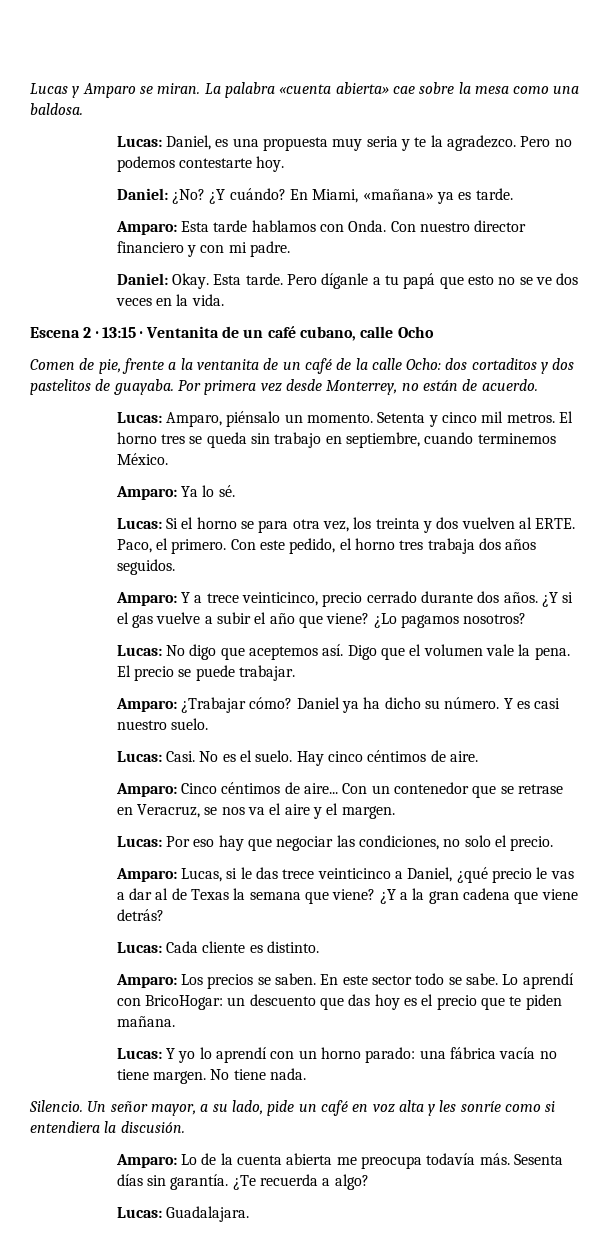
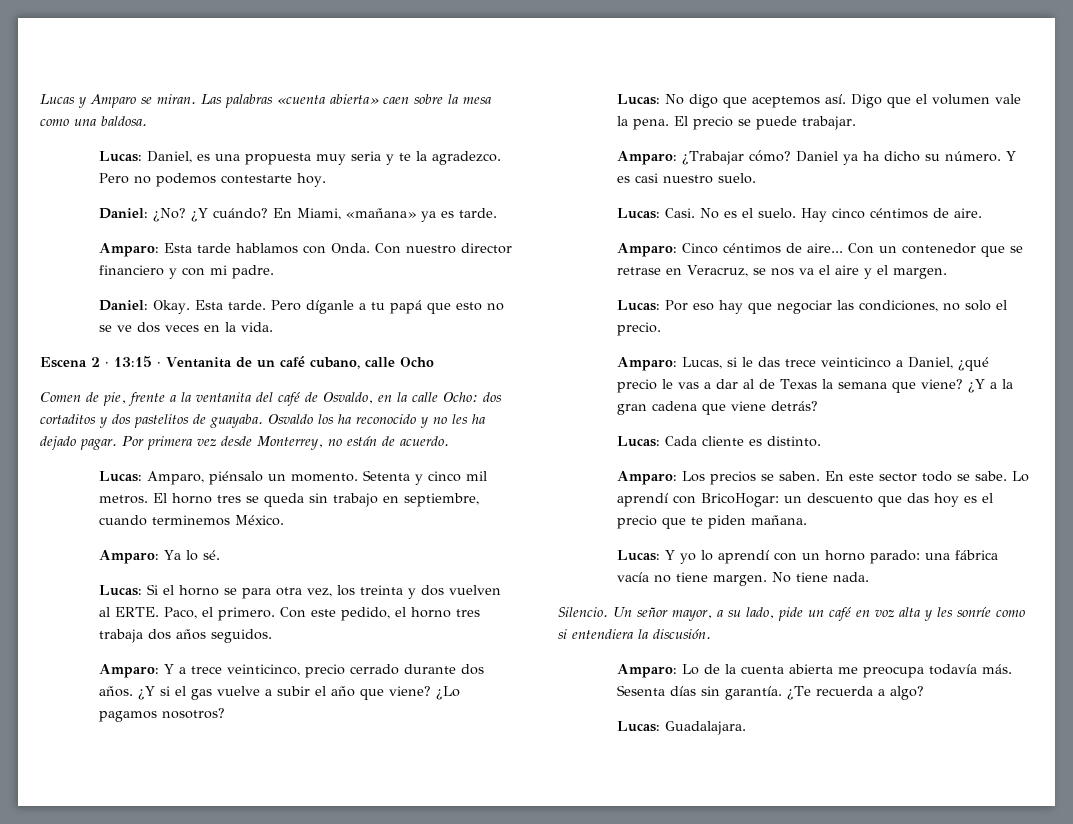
[204,82,275,98] La palabra -> [201,94,273,108] Las palabras
[392,86,415,94] cae -> [383,97,409,104] caen
[263,358,352,374] de un café de -> [256,392,392,406] del café de Osvaldo, en
(174, 387) none -> [268,414,485,428] [40,436,117,450] Osvaldo los ha reconocido y no les ha dejado pagar.

